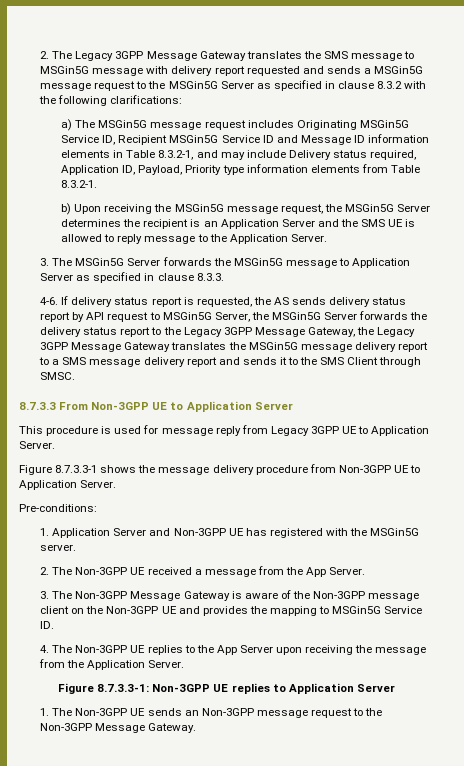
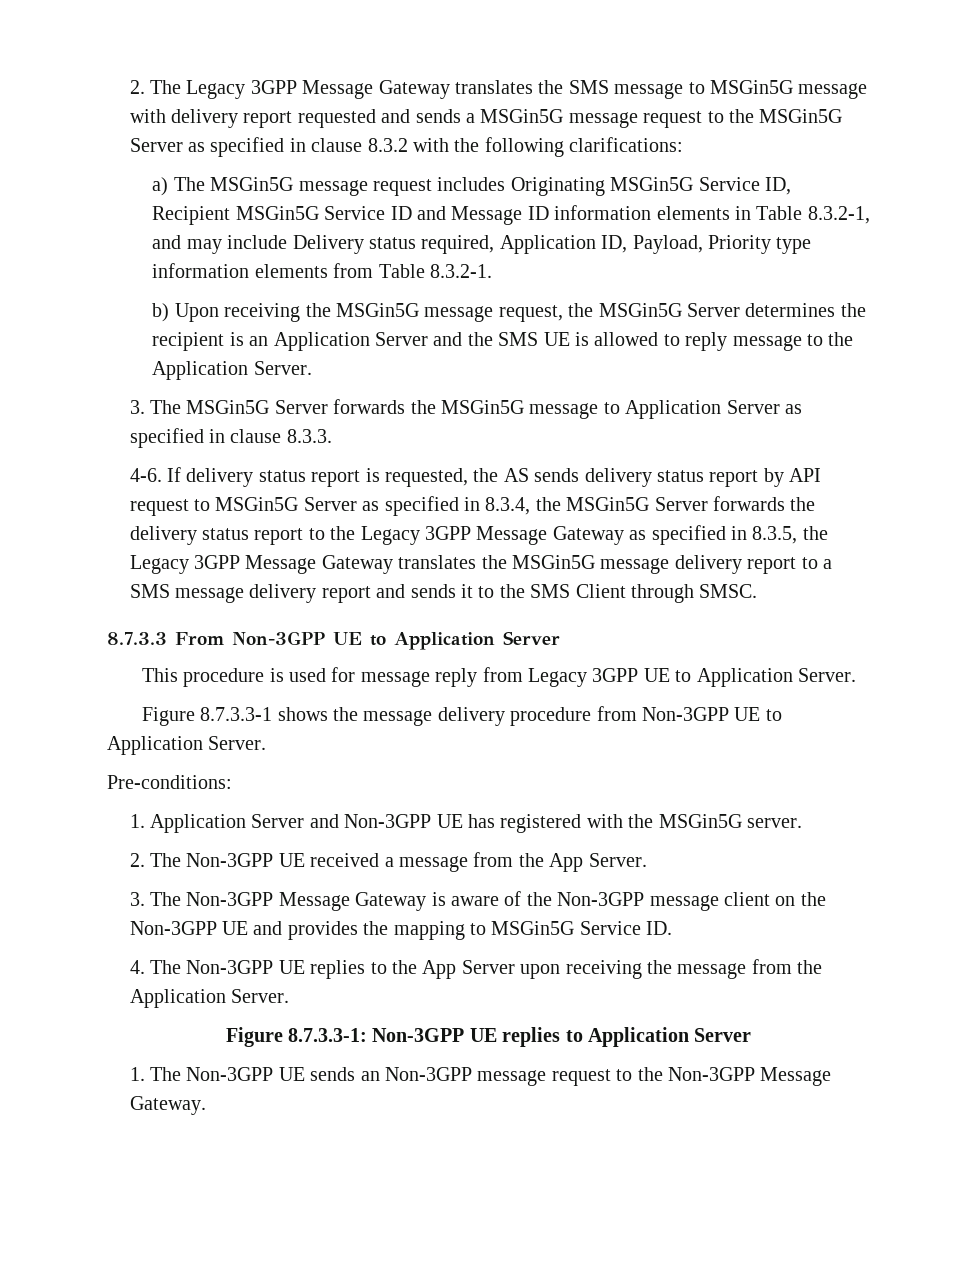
[214,312,250,322] Server, -> [303,496,531,516] Server as specified in 8.3.4,
[307,327,355,337] Gateway, -> [552,525,798,545] Gateway as specified in 8.3.5,

